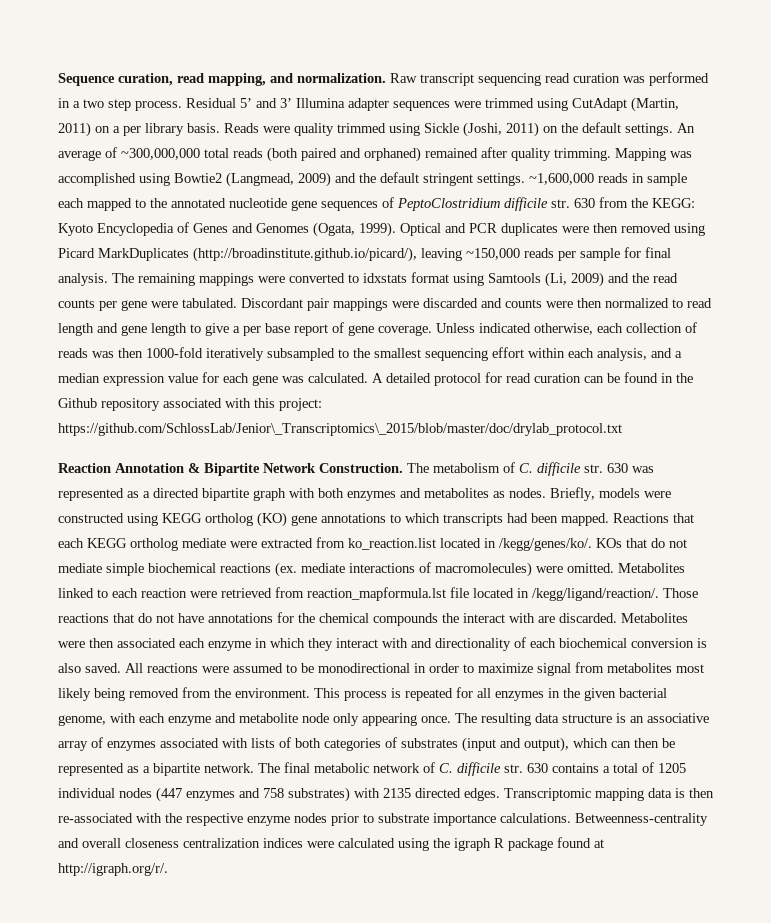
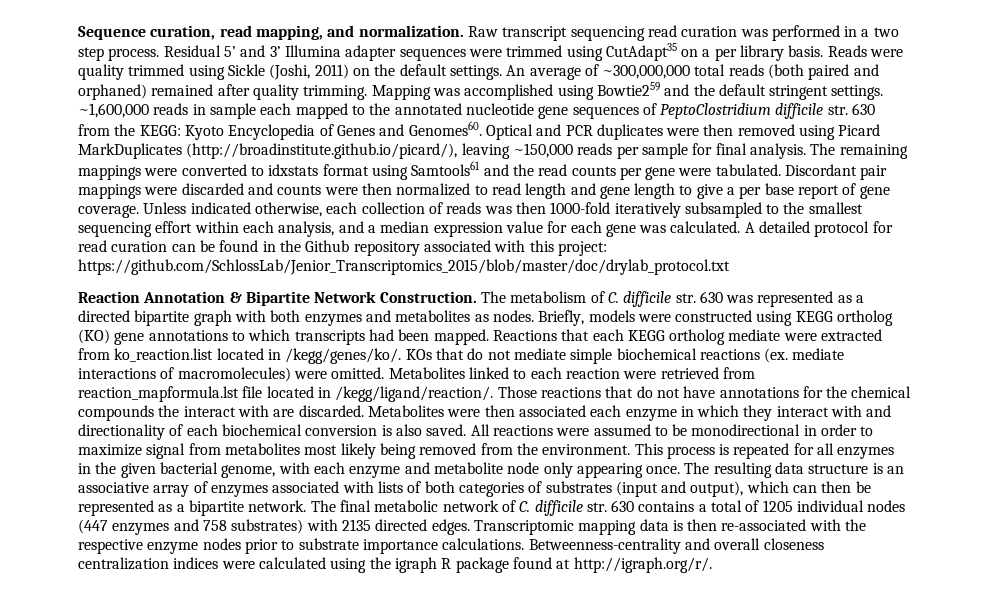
[572,97,679,112] [58,122,91,137] CutAdapt (Martin, 2011) -> [605,43,677,61] CutAdapt35
[174,172,331,187] Bowtie2 (Langmead, 2009) -> [596,82,660,96] Bowtie259
[256,222,396,237] Genomes (Ogata, 1999). -> [408,121,482,136] Genomes60.
[488,272,604,287] Samtools (Li, 2009) -> [411,161,481,176] Samtools61
[58,423,622,436] https://github.com/SchlossLab/Jenior\_Transcriptomics\_2015/blob/master/doc/drylab_protocol.txt -> [78,259,730,275] https://github.com/SchlossLab/Jenior_Transcriptomics_2015/blob/master/doc/drylab_protocol.txt

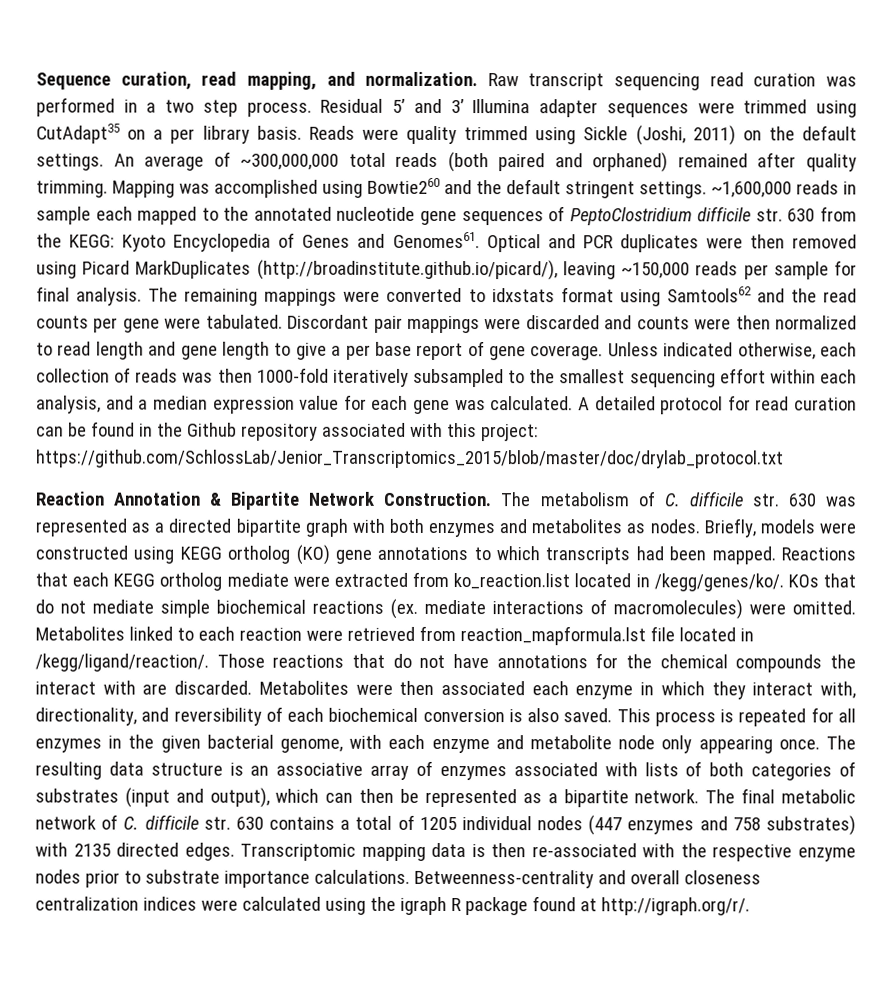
[596,82,660,96] Bowtie259 -> [367,177,440,194] Bowtie260
[408,121,482,136] Genomes60. -> [392,231,480,249] Genomes61.
[411,161,481,176] Samtools61 -> [666,286,752,303] Samtools62
[831,405,892,417] [78,424,165,440] with and directionality -> [819,681,856,699] [35,707,262,726] with, directionality, and reversibility
[470,424,874,436] [78,443,631,459] All reactions were assumed to be monodirectional in order to maximize signal from metabolites most likely being removed from the environment. -> (613, 715) none

